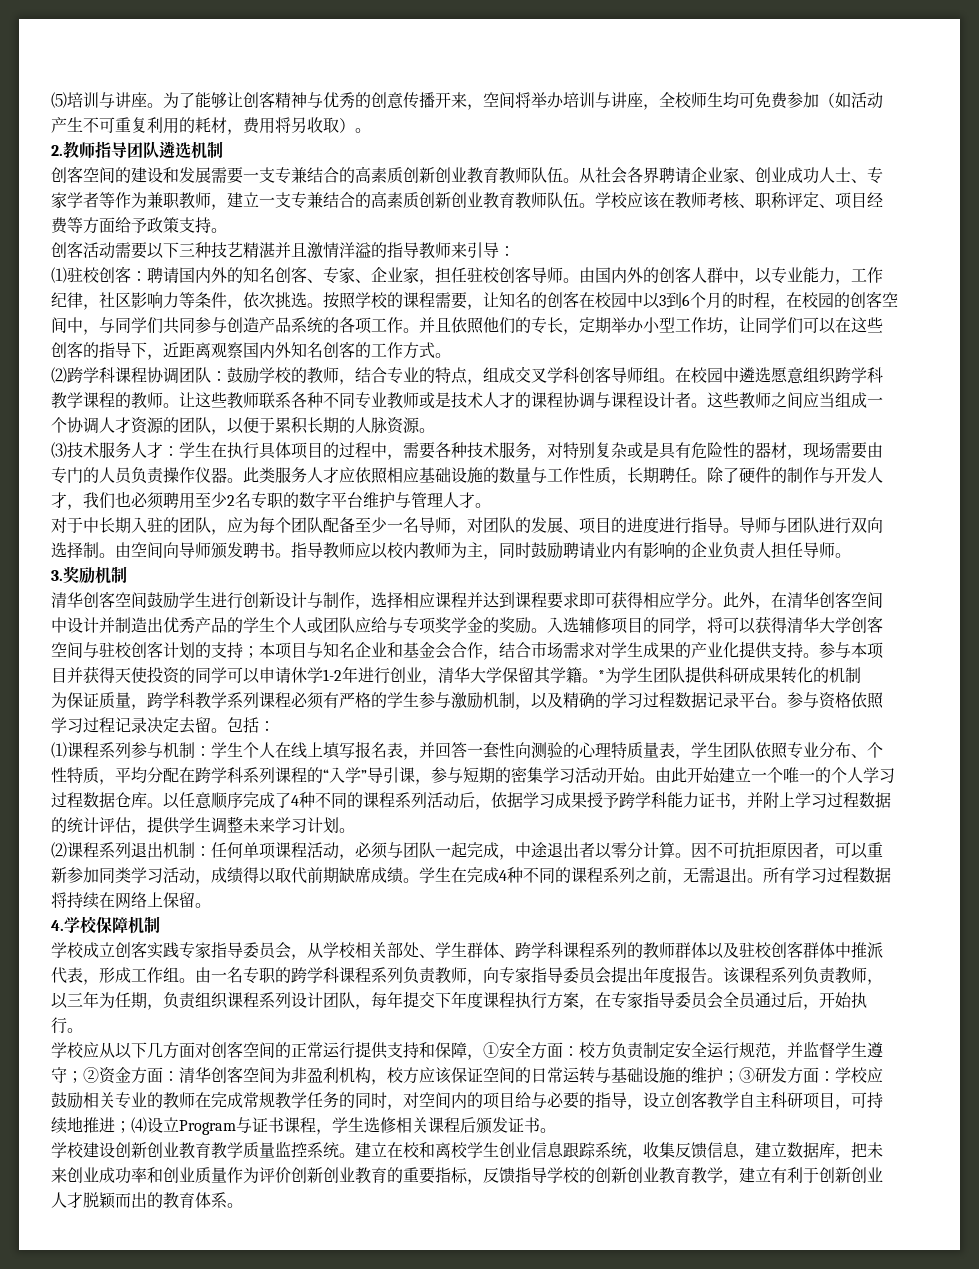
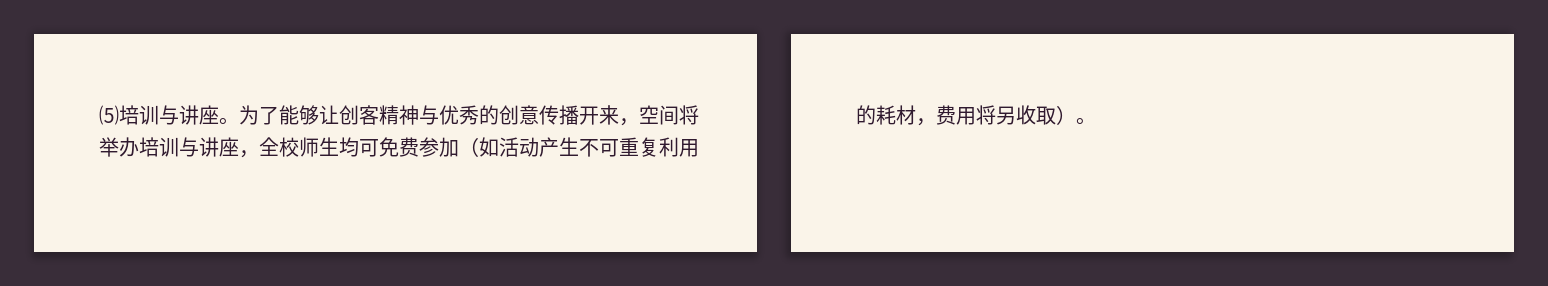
[51,141,223,159] [51,166,883,184] [51,191,883,210] [51,217,227,234] [51,241,515,259] [51,266,883,285] [51,291,898,310] [51,317,883,335] [51,341,451,360] [51,366,883,385] [51,392,883,409] [51,417,435,435] [51,442,883,460] [51,467,883,485] [51,491,491,510] [51,517,883,535] [51,542,851,560] [51,566,127,584] [51,591,883,610] [51,616,883,635] [51,641,884,660] [51,666,861,685] [51,692,884,710] [51,717,275,734] [51,741,883,760] [51,766,895,785] [51,792,891,810] [51,816,355,835] [51,842,883,860] [51,866,891,885] [51,892,211,909] [51,916,160,934] [51,941,883,960] [51,966,883,985] [51,991,867,1010] [51,1017,83,1034] [51,1041,883,1060] [51,1066,883,1085] [51,1091,883,1110] [51,1116,556,1135] [51,1141,883,1160] [51,1167,883,1185] [51,1192,243,1209] // 2.教师指导团队遴选机制 // 创客空间的建设和发展需要一支专兼结合的高素质创新创业教育教师队伍。从社会各界聘请企业家、创业成功人士、专家学者等作为兼职教师，建立一支专兼结合的高素质创新创业教育教师队伍。学校应该在教师考核、职称评定、项目经费等方面给予政策支持。 // 创客活动需要以下三种技艺精湛并且激情洋溢的指导教师来引导： // ⑴驻校创客：聘请国内外的知名创客、专家、企业家，担任驻校创客导师。由国内外的创客人群中，以专业能力，工作纪律，社区影响力等条件，依次挑选。按照学校的课程需要，让知名的创客在校园中以3到6个月的时程，在校园的创客空间中，与同学们共同参与创造产品系统的各项工作。并且依照他们的专长，定期举办小型工作坊，让同学们可以在这些创客的指导下，近距离观察国内外知名创客的工作方式。 // ⑵跨学科课程协调团队：鼓励学校的教师，结合专业的特点，组成交叉学科创客导师组。在校园中遴选愿意组织跨学科教学课程的教师。让这些教师联系各种不同专业教师或是技术人才的课程协调与课程设计者。这些教师之间应当组成一个协调人才资源的团队，以便于累积长期的人脉资源。 // ⑶技术服务人才：学生在执行具体项目的过程中，需要各种技术服务，对特别复杂或是具有危险性的器材，现场需要由专门的人员负责操作仪器。此类服务人才应依照相应基础设施的数量与工作性质，长期聘任。除了硬件的制作与开发人才，我们也必须聘用至少2名专职的数字平台维护与管理人才。 // 对于中长期入驻的团队，应为每个团队配备至少一名导师，对团队的发展、项目的进度进行指导。导师与团队进行双向选择制。由空间向导师颁发聘书。指导教师应以校内教师为主，同时鼓励聘请业内有影响的企业负责人担任导师。 // 3.奖励机制 // 清华创客空间鼓励学生进行创新设计与制作，选择相应课程并达到课程要求即可获得相应学分。此外，在清华创客空间中设计并制造出优秀产品的学生个人或团队应给与专项奖学金的奖励。入选辅修项目的同学，将可以获得清华大学创客空间与驻校创客计划的支持；本项目与知名企业和基金会合作，结合市场需求对学生成果的产业化提供支持。参与本项目并获得天使投资的同学可以申请休学1-2年进行创业，清华大学保留其学籍。*为学生团队提供科研成果转化的机制 // 为保证质量，跨学科教学系列课程必须有严格的学生参与激励机制，以及精确的学习过程数据记录平台。参与资格依照学习过程记录决定去留。包括： // ⑴课程系列参与机制：学生个人在线上填写报名表，并回答一套性向测验的心理特质量表，学生团队依照专业分布、个性特质，平均分配在跨学科系列课程的“入学”导引课，参与短期的密集学习活动开始。由此开始建立一个唯一的个人学习过程数据仓库。以任意顺序完成了4种不同的课程系列活动后，依据学习成果授予跨学科能力证书，并附上学习过程数据的统计评估，提供学生调整未来学习计划。 // ⑵课程系列退出机制：任何单项课程活动，必须与团队一起完成，中途退出者以零分计算。因不可抗拒原因者，可以重新参加同类学习活动，成绩得以取代前期缺席成绩。学生在完成4种不同的课程系列之前，无需退出。所有学习过程数据将持续在网络上保留。 // 4.学校保障机制 // 学校成立创客实践专家指导委员会，从学校相关部处、学生群体、跨学科课程系列的教师群体以及驻校创客群体中推派代表，形成工作组。由一名专职的跨学科课程系列负责教师，向专家指导委员会提出年度报告。该课程系列负责教师，以三年为任期，负责组织课程系列设计团队，每年提交下年度课程执行方案，在专家指导委员会全员通过后，开始执行。 // 学校应从以下几方面对创客空间的正常运行提供支持和保障，①安全方面：校方负责制定安全运行规范，并监督学生遵守；②资金方面：清华创客空间为非盈利机构，校方应该保证空间的日常运转与基础设施的维护；③研发方面：学校应鼓励相关专业的教师在完成常规教学任务的同时，对空间内的项目给与必要的指导，设立创客教学自主科研项目，可持续地推进；⑷设立Program与证书课程，学生选修相关课程后颁发证书。 // 学校建设创新创业教育教学质量监控系统。建立在校和离校学生创业信息跟踪系统，收集反馈信息，建立数据库，把未来创业成功率和创业质量作为评价创新创业教育的重要指标，反馈指导学校的创新创业教育教学，建立有利于创新创业人才脱颖而出的教育体系。 -> (1096, 121) none

